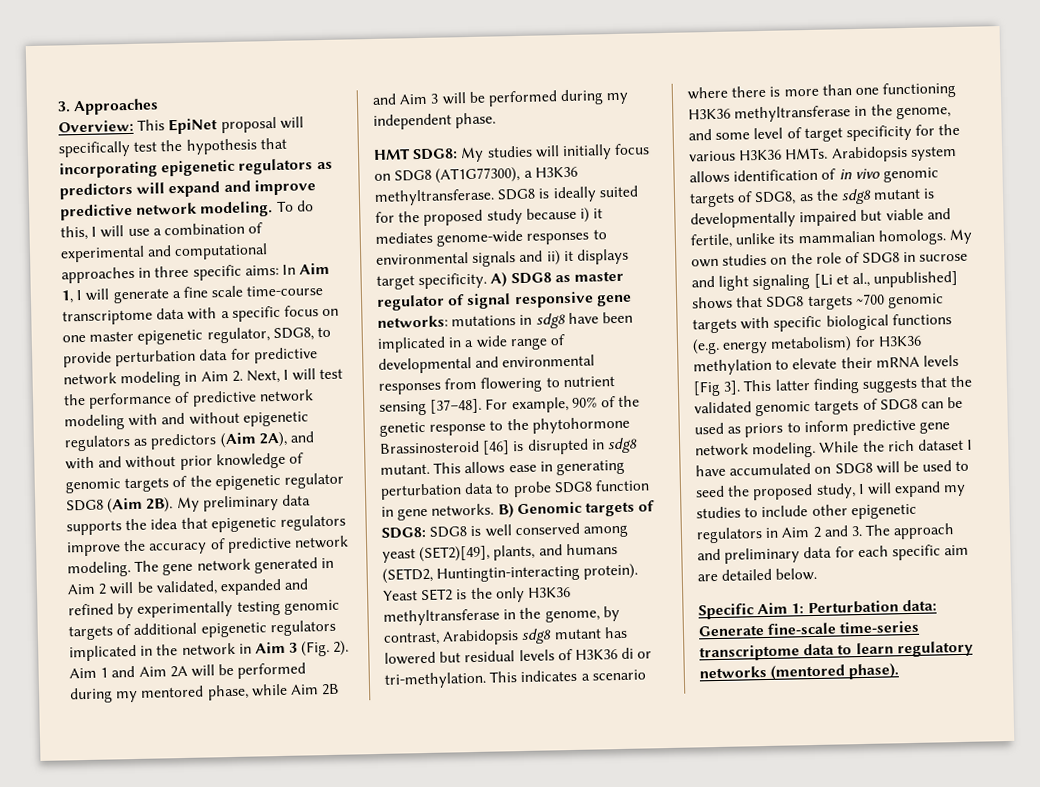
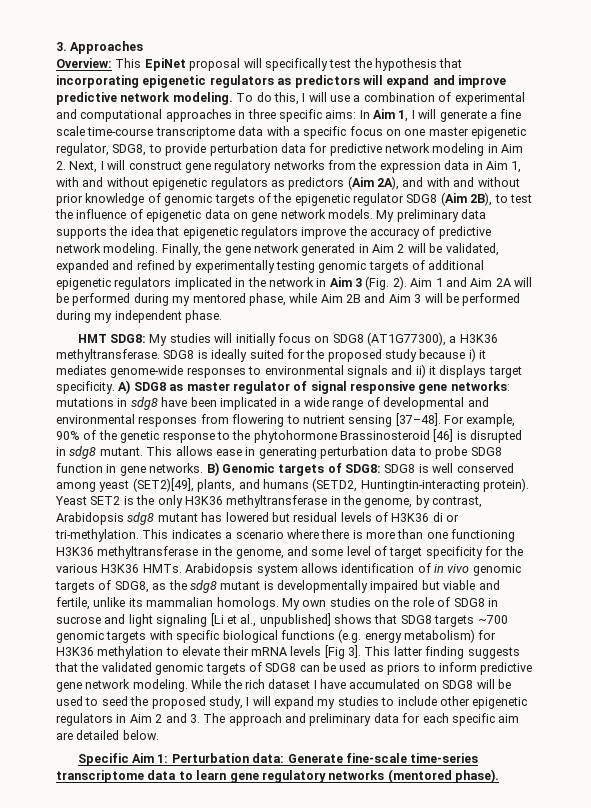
[319,368,344,380] [63,389,314,409] [64,414,125,431] test the performance of predictive network modeling -> [128,160,522,173] construct gene regulatory networks from the expression data in Aim 1,
[146,497,174,513] 2B). -> [470,192,532,206] [55,209,373,222] 2B), to test the influence of epigenetic data on gene network models.
[134,560,160,572] The -> [161,243,222,256] Finally, the
(894, 648) none -> [229,773,259,783] gene

